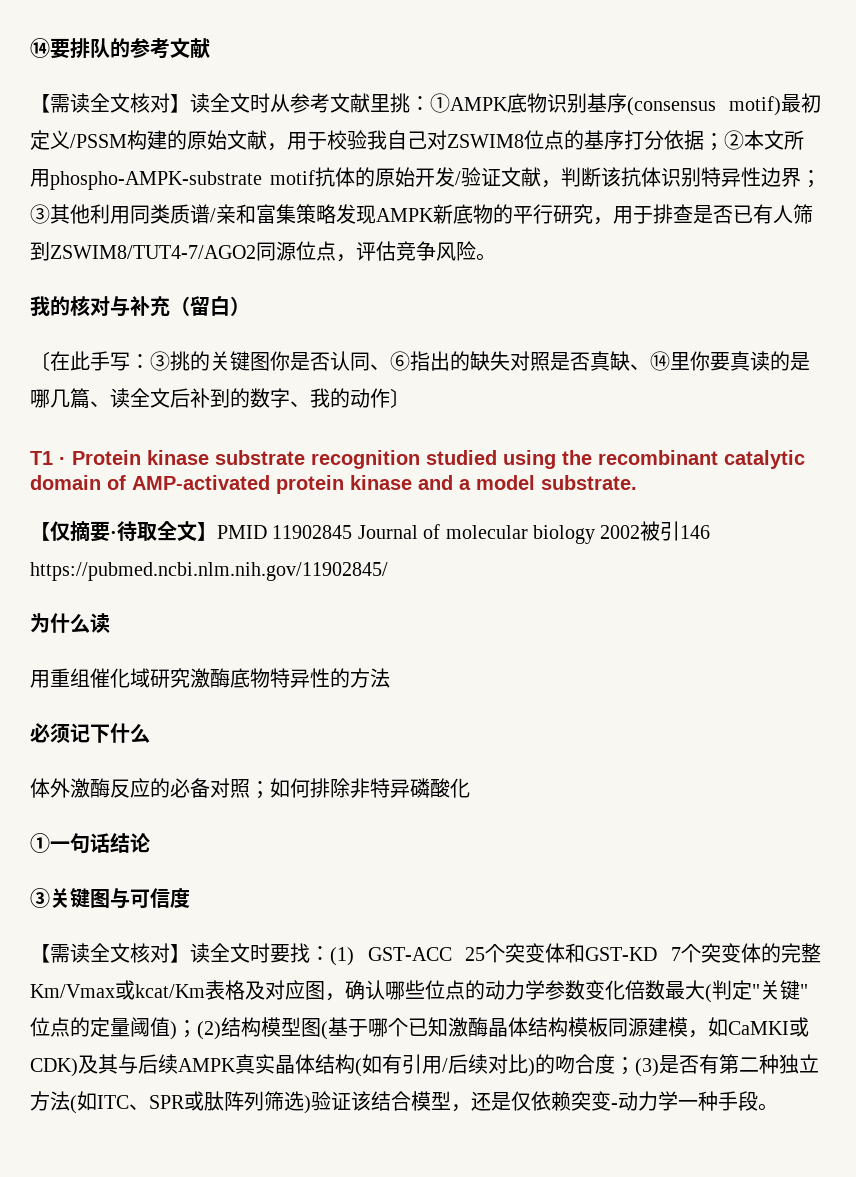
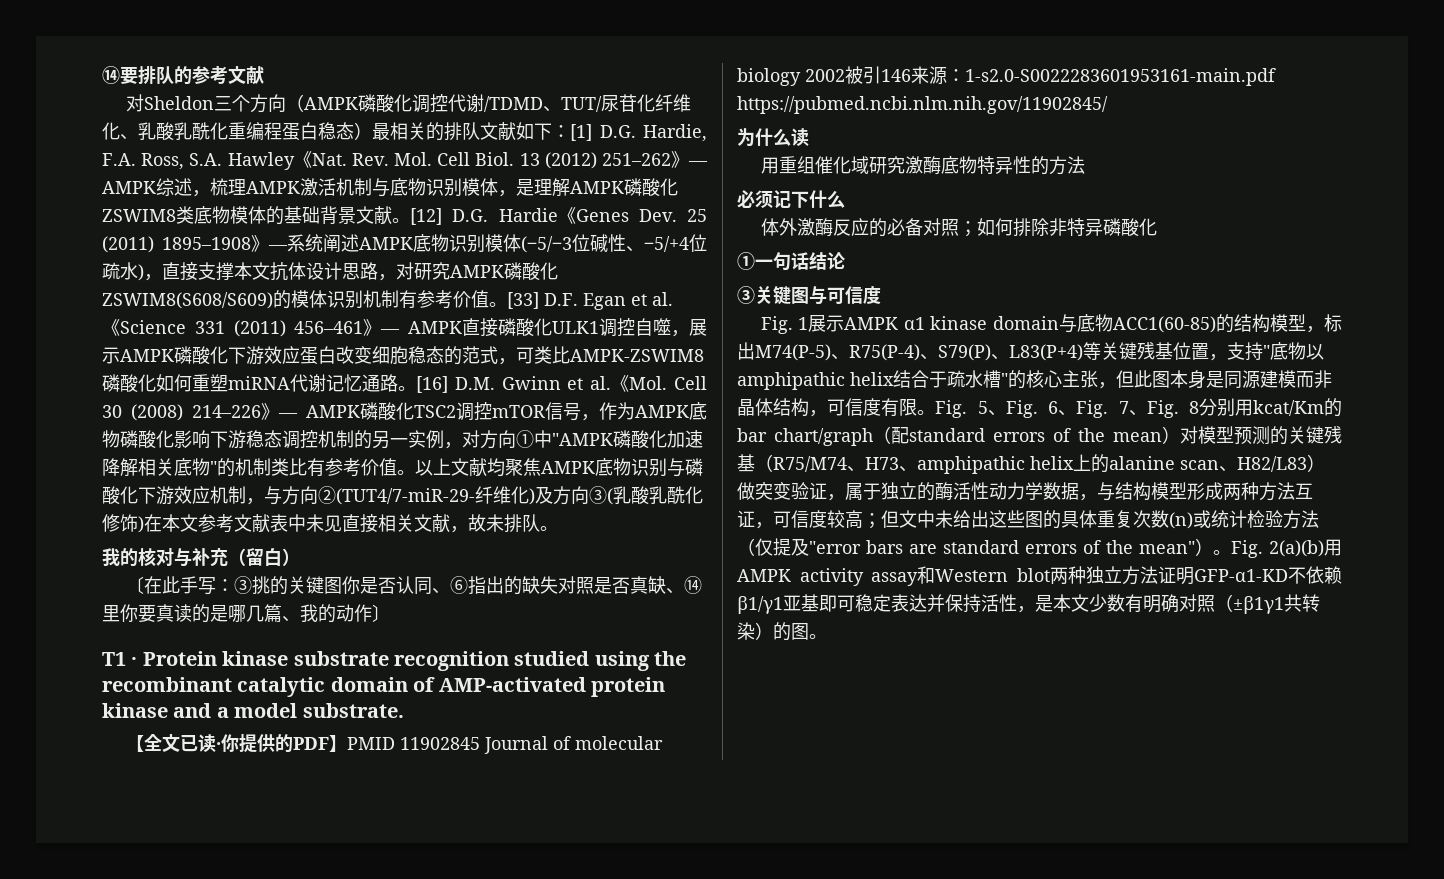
[30,93,821,116] [30,130,804,151] [30,167,821,190] [30,204,813,225] [30,241,476,262] 【需读全文核对】读全文时从参考文献里挑：①AMPK底物识别基序(consensus motif)最初定义/PSSM构建的原始文献，用于校验我自己对ZSWIM8位点的基序打分依据；②本文所用phospho-AMPK-substrate motif抗体的原始开发/验证文献，判断该抗体识别特异性边界；③其他利用同类质谱/亲和富集策略发现AMPK新底物的平行研究，用于排查是否已有人筛到ZSWIM8/TUT4-7/AGO2同源位点，评估竞争风险 -> [125,94,691,113] [102,122,707,142] [102,151,708,170] [102,178,678,197] [102,206,707,225] [102,234,707,253] [102,262,558,281] [102,290,673,310] [102,318,707,337] [102,346,704,365] [102,374,707,393] [102,402,707,421] [102,430,703,449] [102,458,703,477] [102,486,703,505] [102,514,540,533] 对Sheldon三个方向（AMPK磷酸化调控代谢/TDMD、TUT/尿苷化纤维化、乳酸乳酰化重编程蛋白稳态）最相关的排队文献如下：[1] D.G. Hardie, F.A. Ross, S.A. Hawley《Nat. Rev. Mol. Cell Biol. 13 (2012) 251–262》— AMPK综述，梳理AMPK激活机制与底物识别模体，是理解AMPK磷酸化ZSWIM8类底物模体的基础背景文献。[12] D.G. Hardie《Genes Dev. 25 (2011) 1895–1908》—系统阐述AMPK底物识别模体(−5/−3位碱性、−5/+4位疏水)，直接支撑本文抗体设计思路，对研究AMPK磷酸化ZSWIM8(S608/S609)的模体识别机制有参考价值。[33] D.F. Egan et al.《Science 331 (2011) 456–461》— AMPK直接磷酸化ULK1调控自噬，展示AMPK磷酸化下游效应蛋白改变细胞稳态的范式，可类比AMPK-ZSWIM8磷酸化如何重塑miRNA代谢记忆通路。[16] D.M. Gwinn et al.《Mol. Cell 30 (2008) 214–226》— AMPK磷酸化TSC2调控mTOR信号，作为AMPK底物磷酸化影响下游稳态调控机制的另一实例，对方向①中"AMPK磷酸化加速降解相关底物"的机制类比有参考价值。以上文献均聚焦AMPK底物识别与磷酸化下游效应机制，与方向②(TUT4/7-miR-29-纤维化)及方向③(乳酸乳酰化修饰)在本文参考文献表中未见直接相关文献，故未排队
[110,388,310,408] 读全文后补到的数字、 -> (300, 619) none
[50,521,197,542] 仅摘要·待取全文 -> [143,733,329,753] 全文已读·你提供的PDF
(711, 532) none -> [911,66,1276,86] 来源：1-s2.0-S0022283601953161-main.pdf
[30,943,821,966] [30,980,808,1003] [30,1017,809,1040] [30,1054,819,1077] [30,1091,758,1114] 【需读全文核对】读全文时要找：(1) GST-ACC 25个突变体和GST-KD 7个突变体的完整Km/Vmax或kcat/Km表格及对应图，确认哪些位点的动力学参数变化倍数最大(判定"关键"位点的定量阈值)；(2)结构模型图(基于哪个已知激酶晶体结构模板同源建模，如CaMKI或CDK)及其与后续AMPK真实晶体结构(如有引用/后续对比)的吻合度；(3)是否有第二种独立方法(如ITC、SPR或肽阵列筛选)验证该结合模型，还是仅依赖突变-动力学一种手段 -> [760,314,1342,334] [737,342,1324,361] [737,370,1332,390] [737,398,1342,418] [737,426,1342,446] [737,454,1325,474] [737,482,1313,501] [737,510,1319,529] [737,538,1342,558] [737,566,1342,586] [737,594,1320,614] [737,622,809,641] Fig. 1展示AMPK α1 kinase domain与底物ACC1(60-85)的结构模型，标出M74(P-5)、R75(P-4)、S79(P)、L83(P+4)等关键残基位置，支持"底物以amphipathic helix结合于疏水槽"的核心主张，但此图本身是同源建模而非晶体结构，可信度有限。Fig. 5、Fig. 6、Fig. 7、Fig. 8分别用kcat/Km的bar chart/graph（配standard errors of the mean）对模型预测的关键残基（R75/M74、H73、amphipathic helix上的alanine scan、H82/L83）做突变验证，属于独立的酶活性动力学数据，与结构模型形成两种方法互证，可信度较高；但文中未给出这些图的具体重复次数(n)或统计检验方法（仅提及"error bars are standard errors of the mean"）。Fig. 2(a)(b)用AMPK activity assay和Western blot两种独立方法证明GFP-α1-KD不依赖β1/γ1亚基即可稳定表达并保持活性，是本文少数有明确对照（±β1γ1共转染）的图

